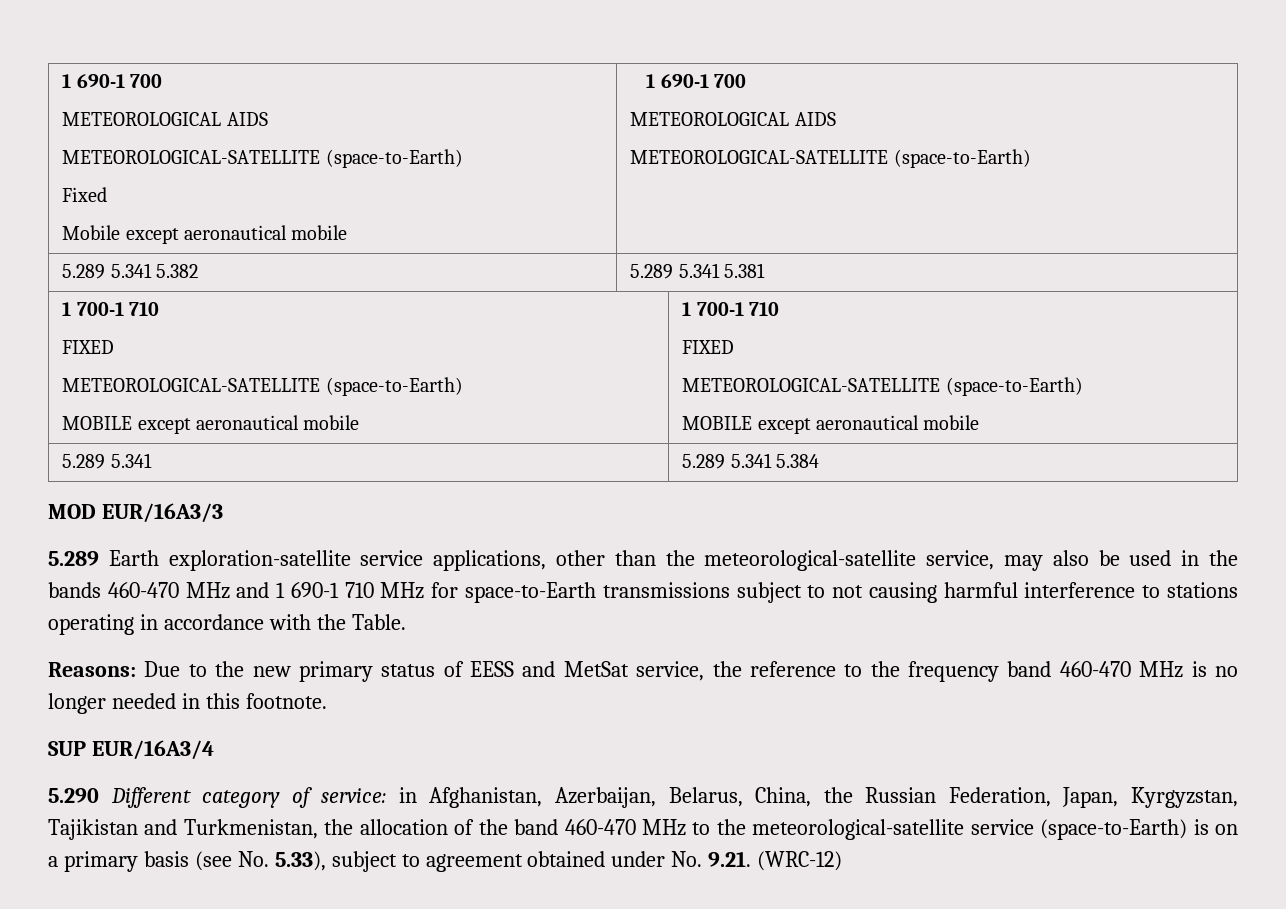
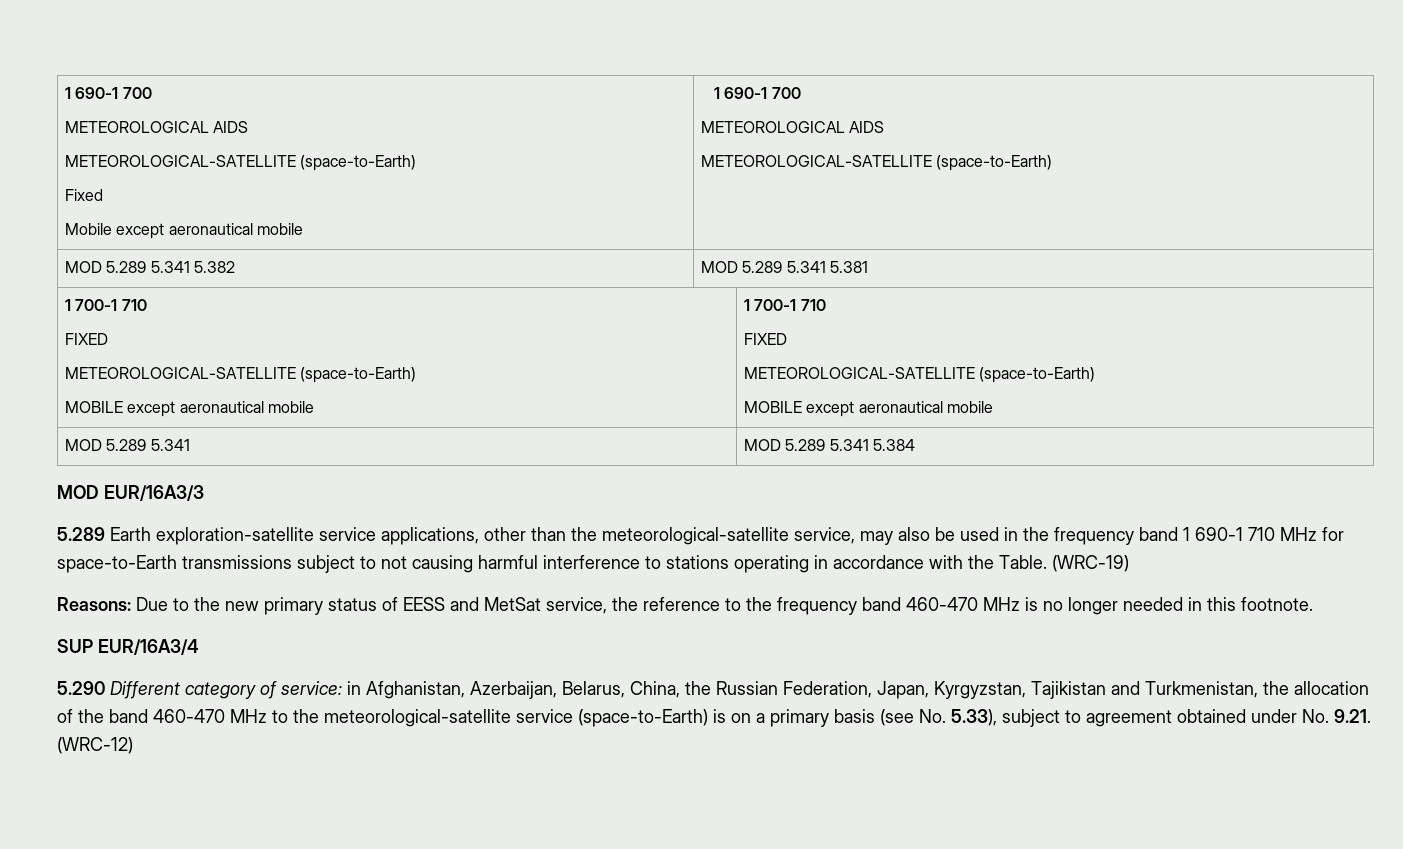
(1031, 158) none -> [65,261,103,273] MOD
(199, 271) none -> [701,261,739,273] MOD
(980, 422) none -> [65,439,103,451] MOD
(152, 460) none -> [744,439,782,451] MOD
[48,582,270,599] bands 460-470 MHz and -> [1054,527,1178,545] frequency band
(406, 622) none -> [1052,555,1129,572] (WRC-19)

